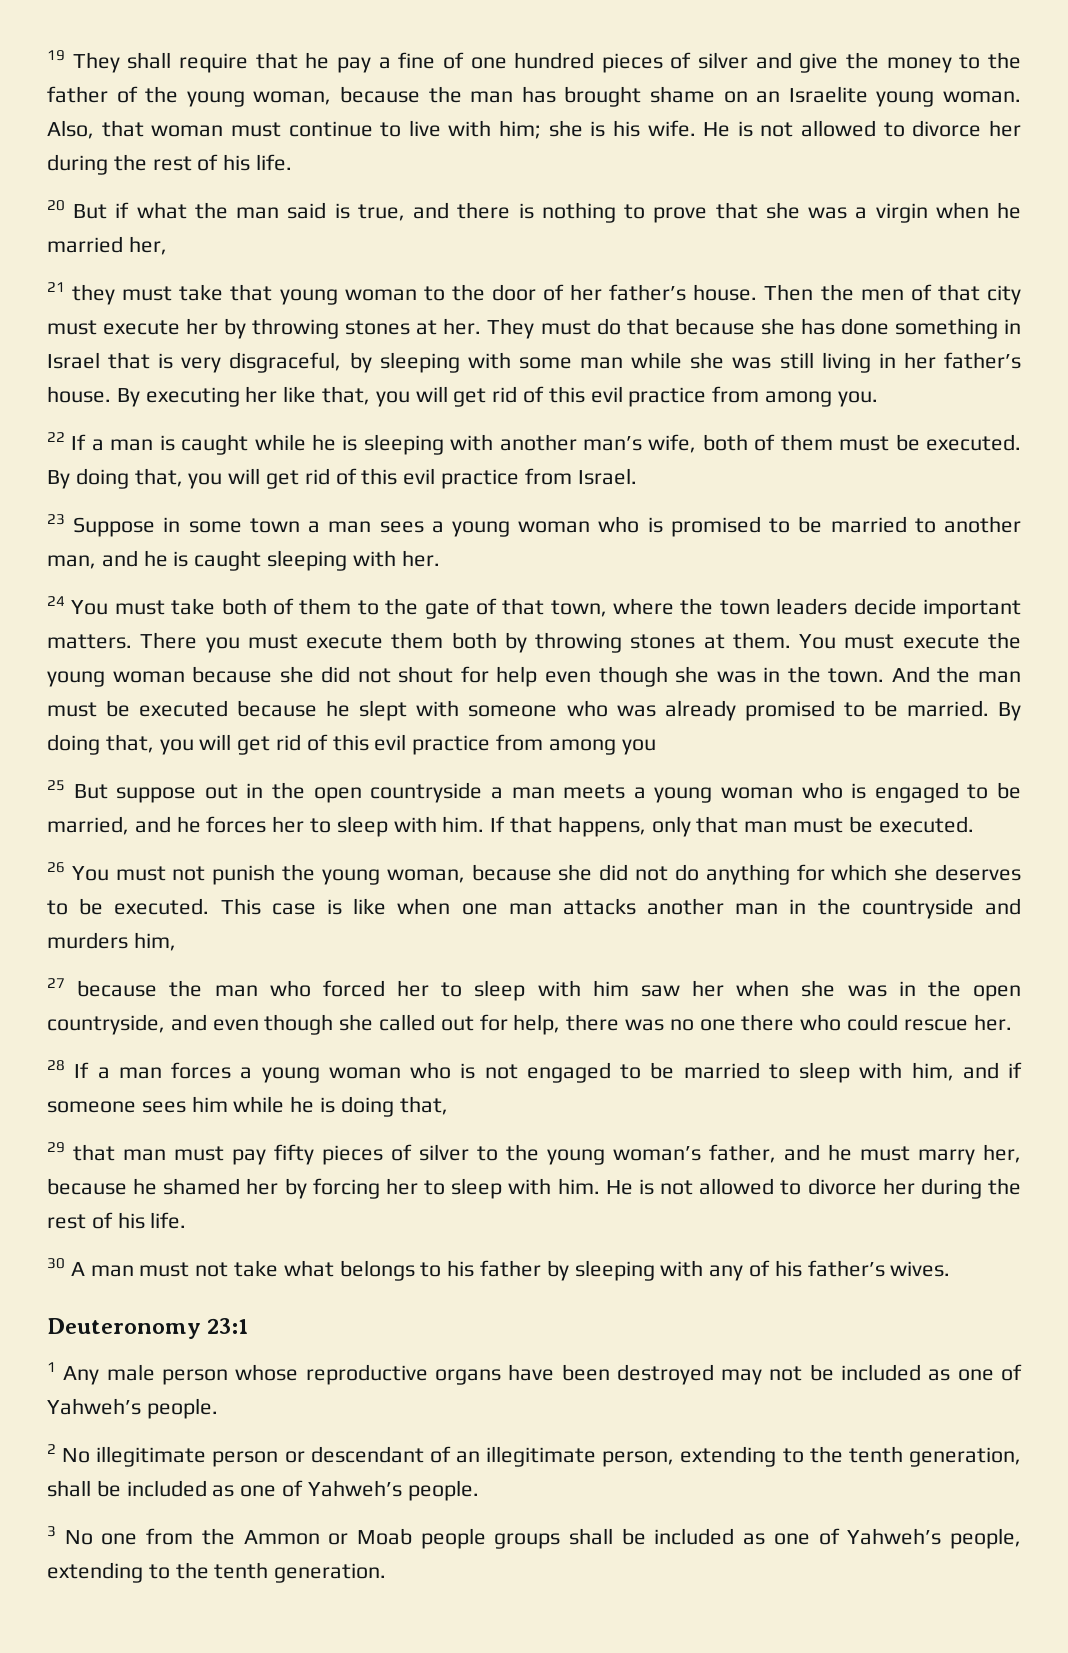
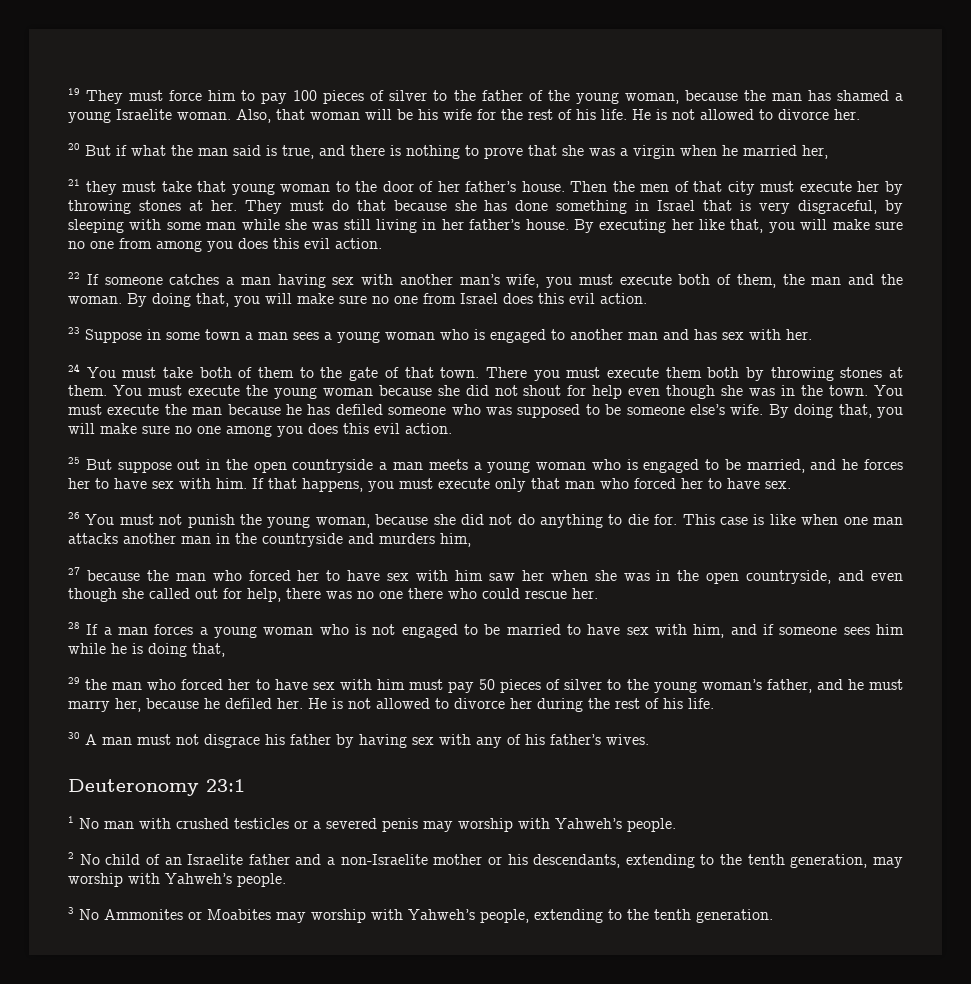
[127,52,952,73] shall require that he pay a fine of one hundred pieces of silver and give the money -> [129,90,428,104] must force him to pay 100 pieces of silver
[564,86,1022,107] [47,120,1022,139] [47,154,293,175] brought shame on an Israelite young woman. Also, that woman must continue to live with him; she is his wife. He is not allowed to divorce her during the rest of his life. -> [836,90,904,101] [68,109,860,123] shamed a young Israelite woman. Also, that woman will be his wife for the rest of his life. He is not allowed to divorce her.
[453,386,878,407] [47,432,1022,455] [47,468,637,489] get rid of this evil practice from among you. // 22 If a man is caught while he is sleeping with another man’s wife, both of them must be executed. By doing that, you will get rid of this evil practice from Israel. -> [832,219,904,230] [68,238,382,252] [68,272,904,288] [68,293,647,307] make sure no one from among you does this evil action. // 22 If someone catches a man having sex with another man’s wife, you must execute both of them, the man and the woman. By doing that, you will make sure no one from Israel does this evil action.
[670,516,1021,537] [47,550,348,571] promised to be married to another man, and he is caught sleeping -> [490,329,744,343] engaged to another man and has sex
[550,598,1022,619] [47,634,132,649] town, where the town leaders decide important matters. -> [440,367,480,378] town.
[891,666,1021,683] [47,700,1022,721] [47,734,656,755] And the man must be executed because he slept with someone who was already promised to be married. By doing that, you will get rid of this evil practice from among you -> [874,385,904,396] [68,404,903,418] [68,423,452,437] You must execute the man because he has defiled someone who was supposed to be someone else’s wife. By doing that, you will make sure no one among you does this evil action.
[336,816,388,837] sleep -> [114,478,174,489] have sex
[651,816,974,837] only that man must be executed. -> [368,478,791,492] you must execute only that man who forced her to have sex.
[796,864,1022,881] [47,898,210,915] for which she deserves to be executed. -> [608,514,678,525] to die for.
[474,980,526,1001] sleep -> [347,570,410,581] have sex
[799,1062,850,1083] sleep -> [587,624,649,635] have sex
[73,1144,166,1161] that man -> [85,679,405,690] the man who forced her to have sex with him
[274,1144,314,1165] fifty -> [479,679,496,690] 50
[163,1178,600,1199] shamed her by forcing her to sleep with him. -> [225,698,303,709] defiled her.
[234,1260,442,1281] take what belongs to -> [204,734,260,748] disgrace
[574,1260,655,1281] sleeping -> [359,734,434,748] having sex
[63,1364,1022,1385] [47,1398,218,1419] [47,1444,675,1467] Any male person whose reproductive organs have been destroyed may not be included as one of Yahweh’s people. // 2 No illegitimate person or descendant of an illegitimate person, -> [79,818,676,832] [68,852,621,868] No man with crushed testicles or a severed penis may worship with Yahweh’s people. // 2 No child of an Israelite father and a non-Israelite mother or his descendants,
[47,1480,479,1501] [47,1526,840,1549] shall be included as one of Yahweh’s people. // 3 No one from the Ammon or Moab people groups shall be included as one of -> [873,857,904,868] [68,873,286,887] [68,907,403,923] may worship with Yahweh’s people. // 3 No Ammonites or Moabites may worship with

